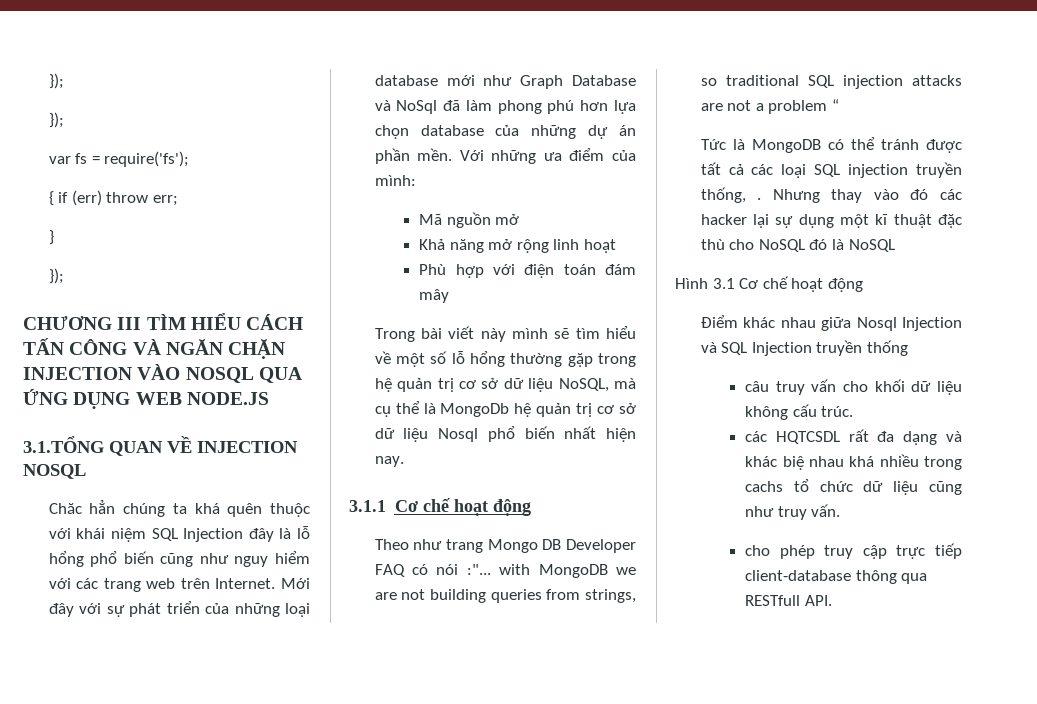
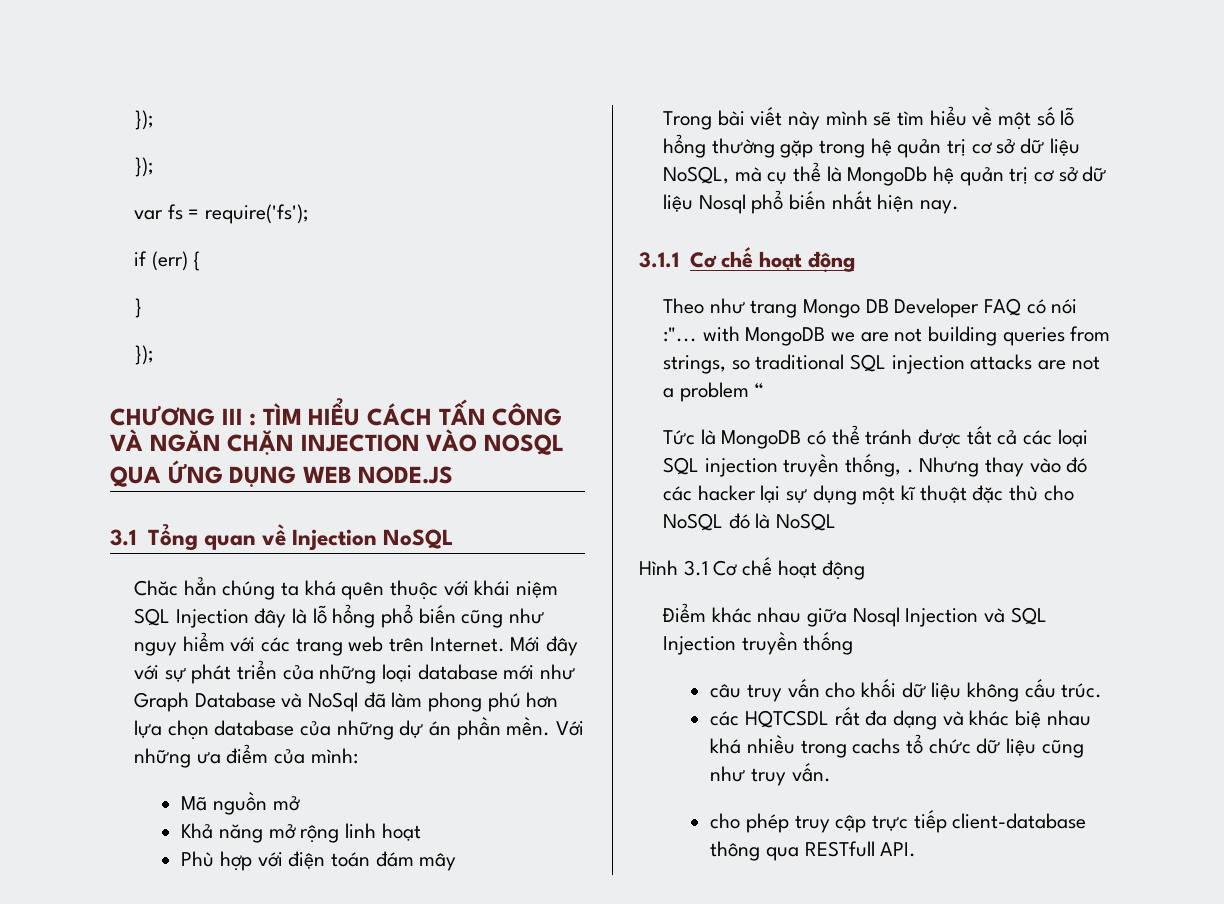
[48,191,54,206] { -> (310, 214) none
[106,192,179,206] throw err; -> [193,251,201,271] {
(142, 323) none -> [249,413,257,426] :
[23,436,298,456] [23,464,86,479] 3.1.TỔNG QUAN VỀ INJECTION NOSQL -> [110,524,454,551] 3.1 Tổng quan về Injection NoSQL

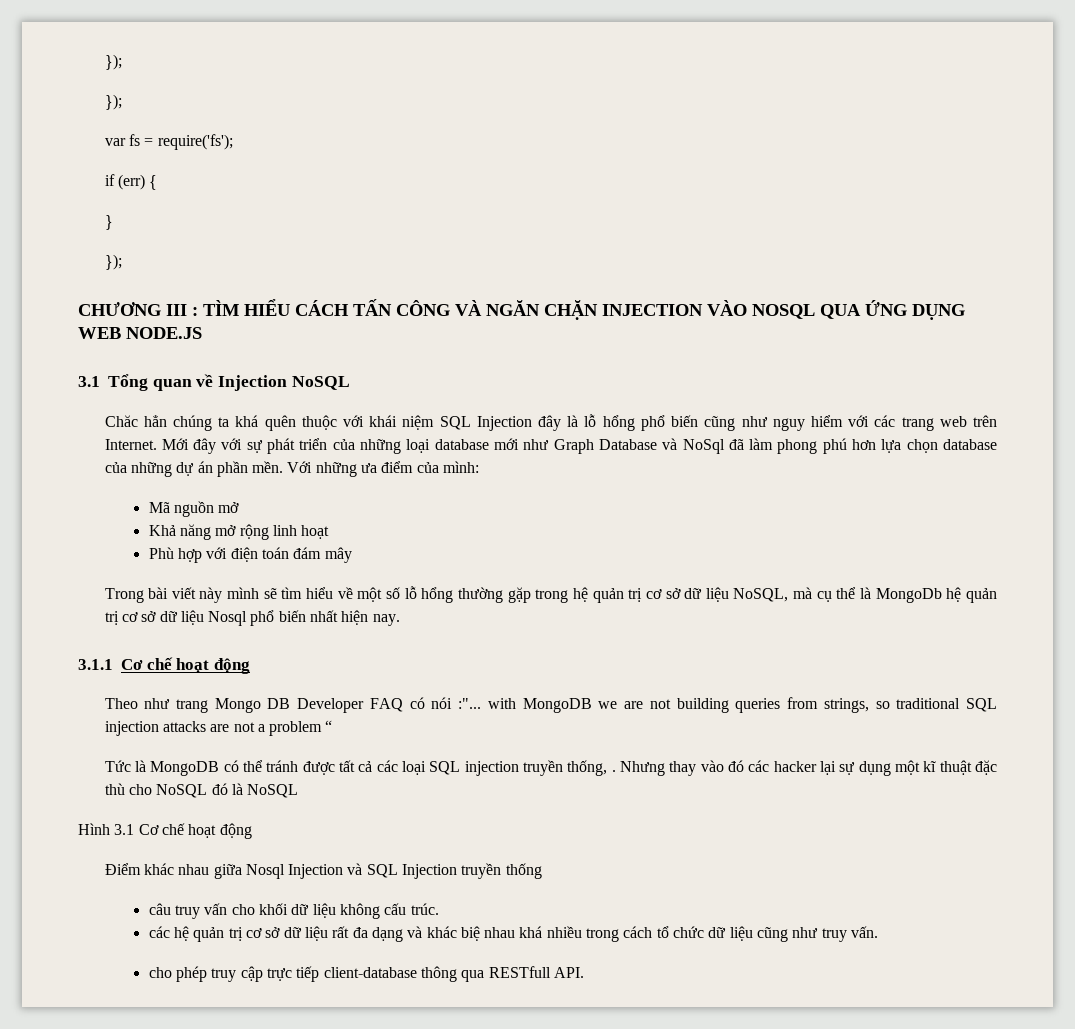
[744,710,829,728] HQTCSDL -> [174,926,328,942] hệ quản trị cơ sở dữ liệu
[852,738,901,754] cachs -> [623,926,653,938] cách

